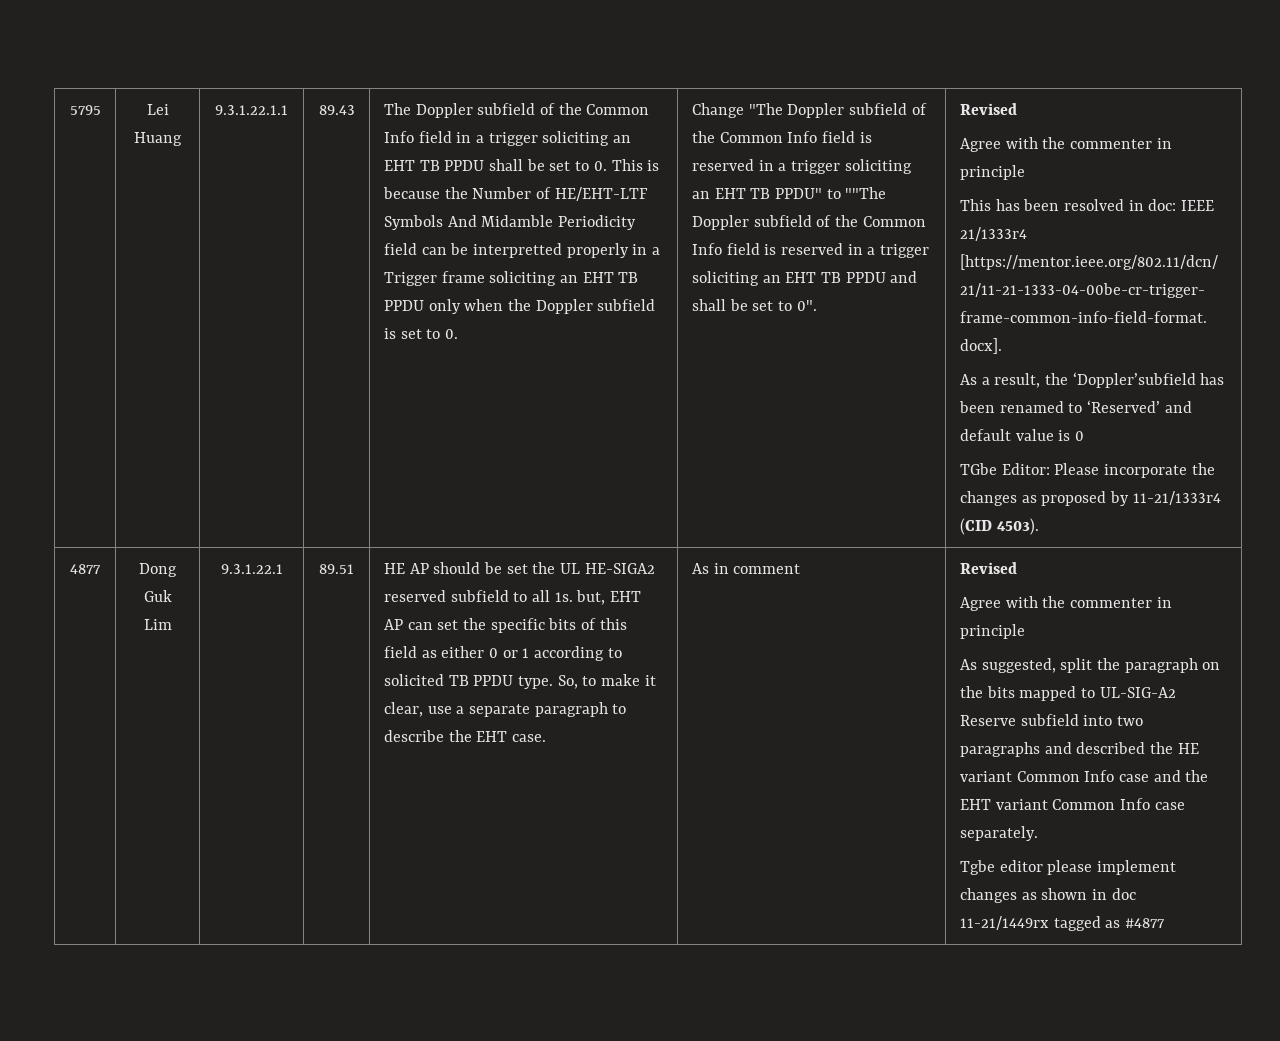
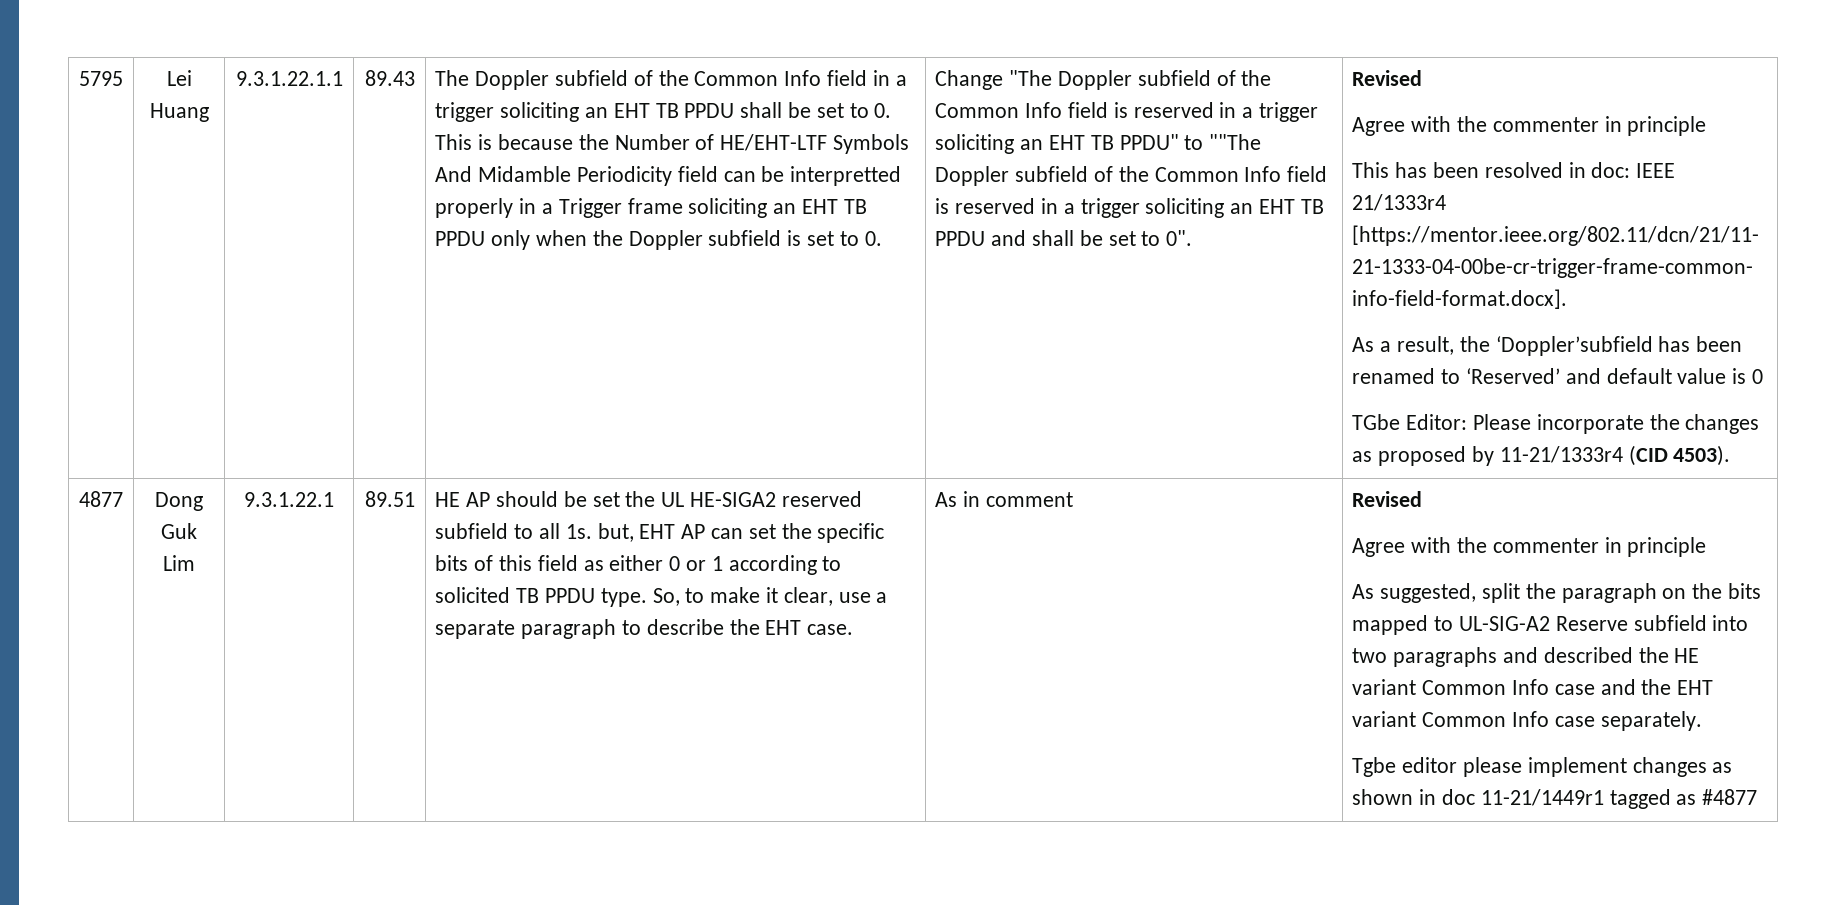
[959,916,1049,930] 11-21/1449rx -> [1480,789,1604,806] 11-21/1449r1

